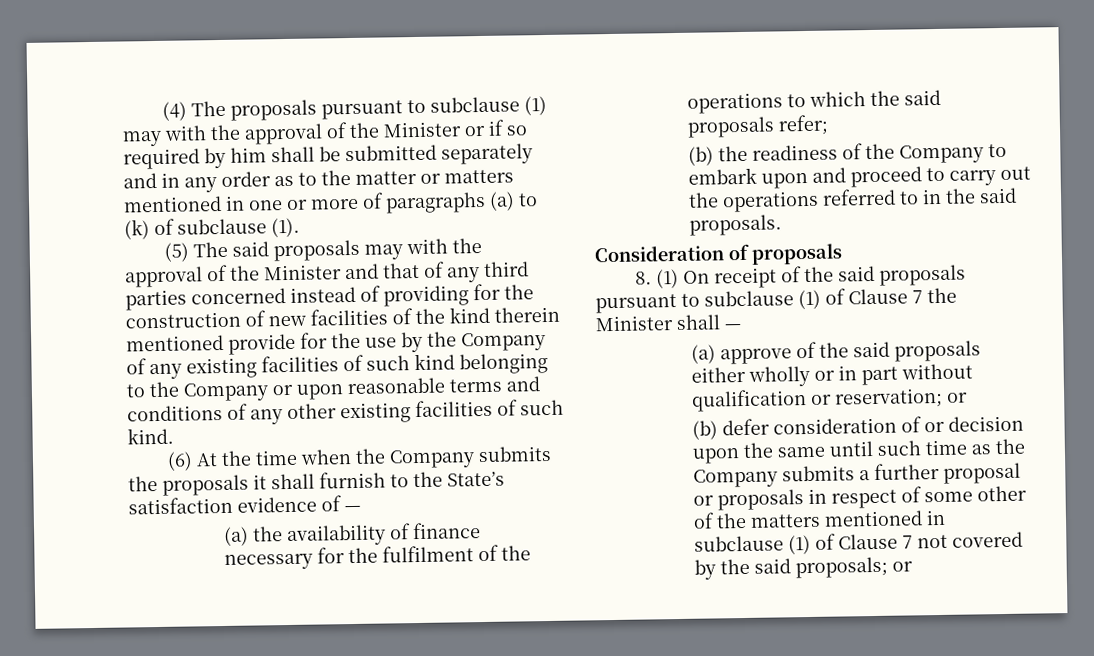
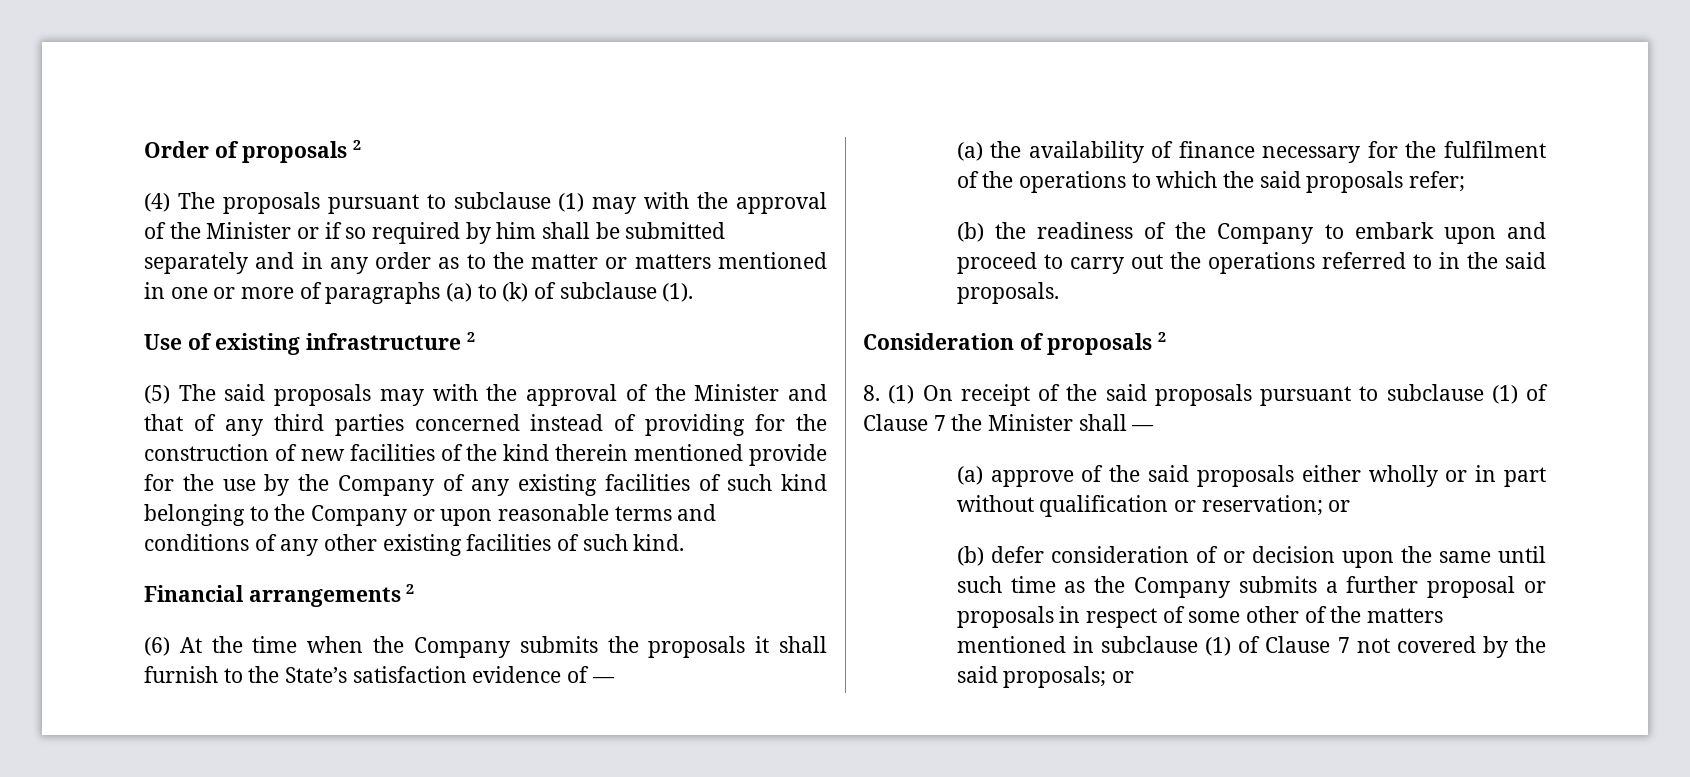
(161, 111) none -> [144,140,362,163] Order of proposals 2 //
(300, 227) none -> [144,332,475,355] // Use of existing infrastructure 2
(174, 436) none -> [144,584,415,607] // Financial arrangements 2
(843, 254) none -> [1158,332,1167,342] 2

